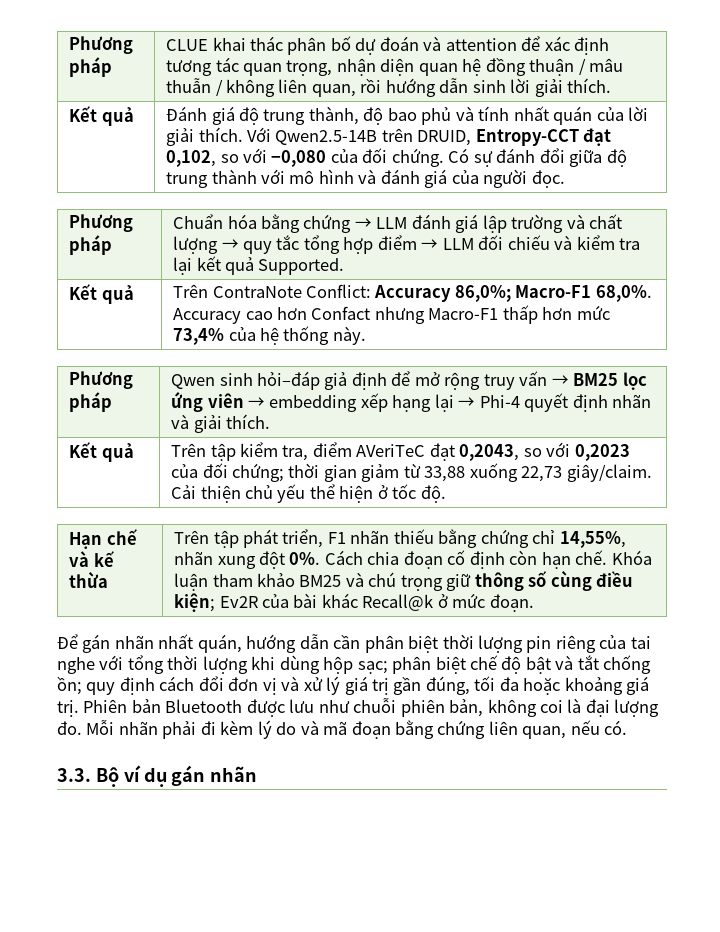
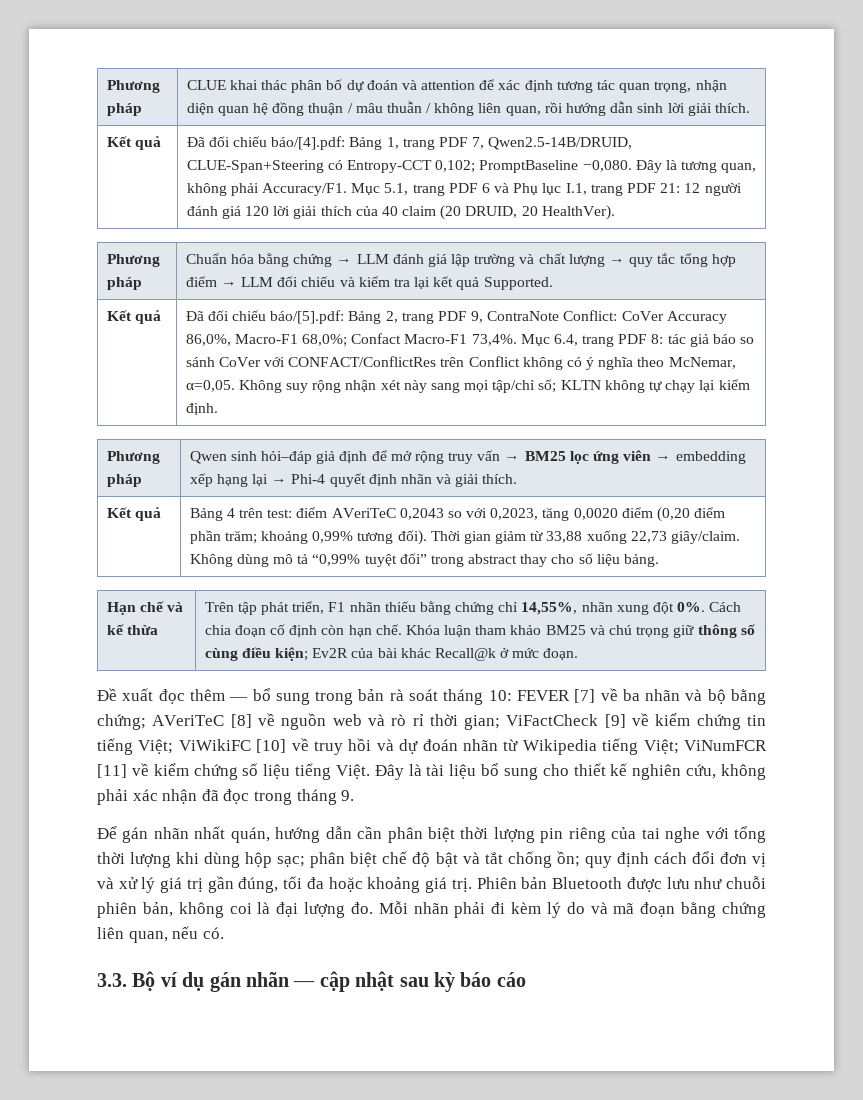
[166,106,648,125] [166,127,612,146] [166,148,627,167] [166,169,565,188] Đánh giá độ trung thành, độ bao phủ và tính nhất quán của lời giải thích. Với Qwen2.5-14B trên DRUID, Entropy-CCT đạt 0,102, so với −0,080 của đối chứng. Có sự đánh đổi giữa độ trung thành với mô hình và đánh giá của người đọc. -> [186,136,633,150] [186,160,757,173] [186,183,742,196] [186,205,615,220] Đã đối chiếu báo/[4].pdf: Bảng 1, trang PDF 7, Qwen2.5-14B/DRUID, CLUE-Span+Steering có Entropy-CCT 0,102; PromptBaseline −0,080. Đây là tương quan, không phải Accuracy/F1. Mục 5.1, trang PDF 6 và Phụ lục I.1, trang PDF 21: 12 người đánh giá 120 lời giải thích của 40 claim (20 DRUID, 20 HealthVer).
[173,284,652,302] [173,305,610,324] [173,326,366,345] Trên ContraNote Conflict: Accuracy 86,0%; Macro-F1 68,0%. Accuracy cao hơn Confact nhưng Macro-F1 thấp hơn mức 73,4% của hệ thống này. -> [185,310,727,324] [185,333,755,347] [185,356,736,370] [185,379,750,393] [185,403,218,415] Đã đối chiếu báo/[5].pdf: Bảng 2, trang PDF 9, ContraNote Conflict: CoVer Accuracy 86,0%, Macro-F1 68,0%; Confact Macro-F1 73,4%. Mục 6.4, trang PDF 8: tác giả báo so sánh CoVer với CONFACT/ConflictRes trên Conflict không có ý nghĩa theo McNemar, α=0,05. Không suy rộng nhận xét này sang mọi tập/chỉ số; KLTN không tự chạy lại kiểm định.
[171,442,630,461] [171,463,320,482] Trên tập kiểm tra, điểm AVeriTeC đạt 0,2043, so với 0,2023 của đối chứng; thời -> [189,507,726,522] [189,530,461,545] Bảng 4 trên test: điểm AVeriTeC 0,2043 so với 0,2023, tăng 0,0020 điểm (0,20 điểm phần trăm; khoảng 0,99% tương đối). Thời
[171,484,446,503] Cải thiện chủ yếu thể hiện ở tốc độ. -> [189,553,660,567] Không dùng mô tả “0,99% tuyệt đối” trong abstract thay cho số liệu bảng.
(534, 603) none -> [97,688,766,705] [97,713,766,730] [97,738,767,755] [97,763,767,780] [97,789,355,805] // Đề xuất đọc thêm — bổ sung trong bản rà soát tháng 10: FEVER [7] về ba nhãn và bộ bằng chứng; AVeriTeC [8] về nguồn web và rò rỉ thời gian; ViFactCheck [9] về kiểm chứng tin tiếng Việt; ViWikiFC [10] về truy hồi và dự đoán nhãn từ Wikipedia tiếng Việt; ViNumFCR [11] về kiểm chứng số liệu tiếng Việt. Đây là tài liệu bổ sung cho thiết kế nghiên cứu, không phải xác nhận đã đọc trong tháng 9.
(258, 774) none -> [293,971,526,992] — cập nhật sau kỳ báo cáo

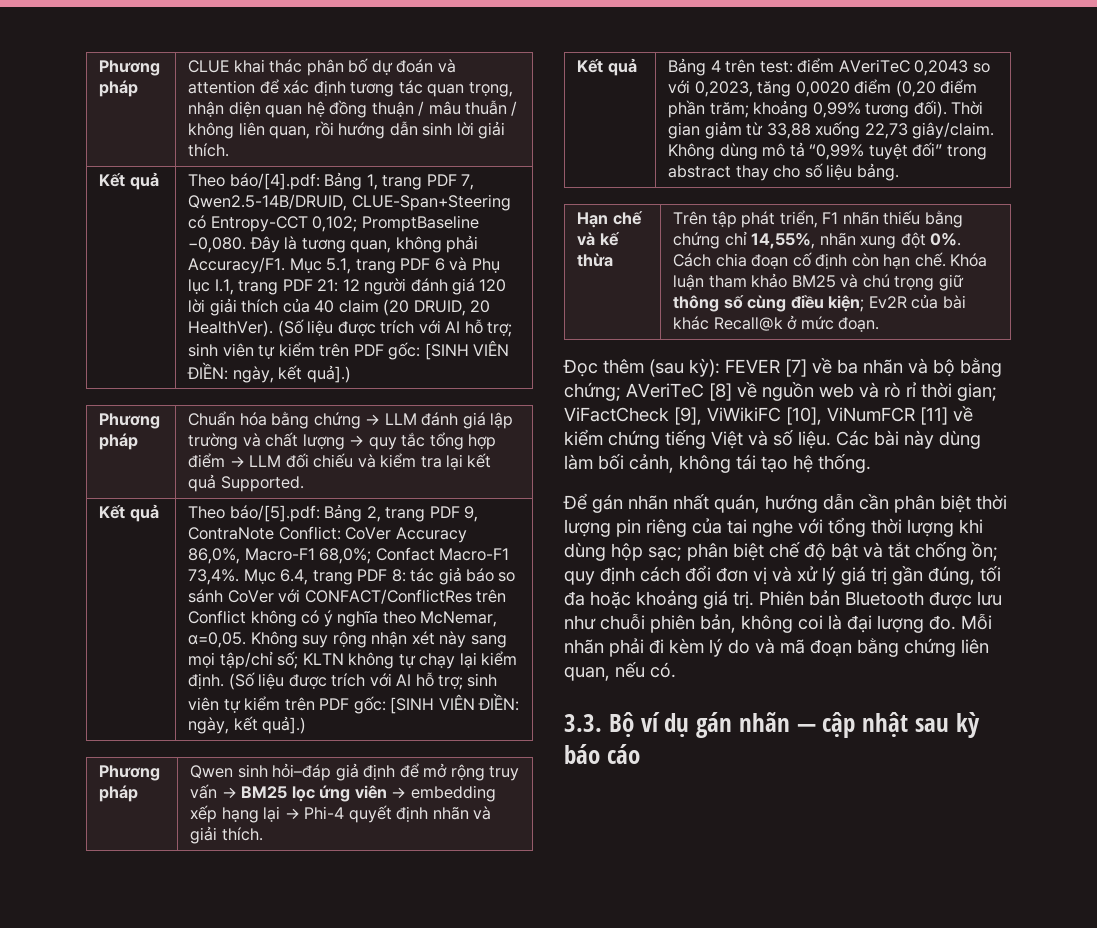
[186,136,268,147] Đã đối chiếu -> [188,174,226,187] Theo
(615, 212) none -> [277,319,513,337] [188,340,510,360] [187,362,351,383] (Số liệu được trích với AI hỗ trợ; sinh viên tự kiểm trên PDF gốc: [SINH VIÊN ĐIỀN: ngày, kết quả].)
[185,310,267,321] Đã đối chiếu -> [188,506,226,519] Theo
(218, 409) none -> [228,672,498,690] [188,693,520,714] [188,716,307,734] (Số liệu được trích với AI hỗ trợ; sinh viên tự kiểm trên PDF gốc: [SINH VIÊN ĐIỀN: ngày, kết quả].)
[97,688,512,705] Đề xuất đọc thêm — bổ sung trong bản rà soát tháng 10: -> [563,358,720,377] Đọc thêm (sau kỳ):
[604,713,766,730] [97,738,679,755] [9] về kiểm chứng tin tiếng Việt; ViWikiFC [10] về truy hồi và dự đoán nhãn từ Wikipedia tiếng Việt; -> [674,407,822,425] [9], ViWikiFC [10],
[242,763,767,780] [97,789,355,805] số liệu tiếng Việt. Đây là tài liệu bổ sung cho thiết kế nghiên cứu, không phải xác nhận đã đọc trong tháng 9. -> [665,430,981,449] [564,454,871,473] tiếng Việt và số liệu. Các bài này dùng làm bối cảnh, không tái tạo hệ thống.

